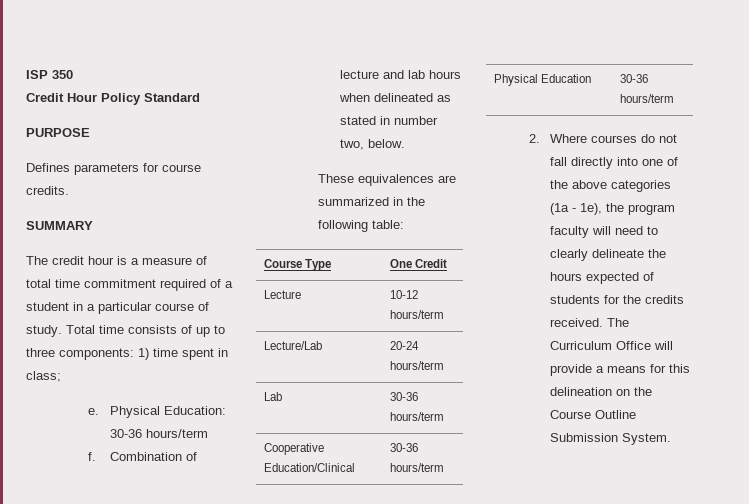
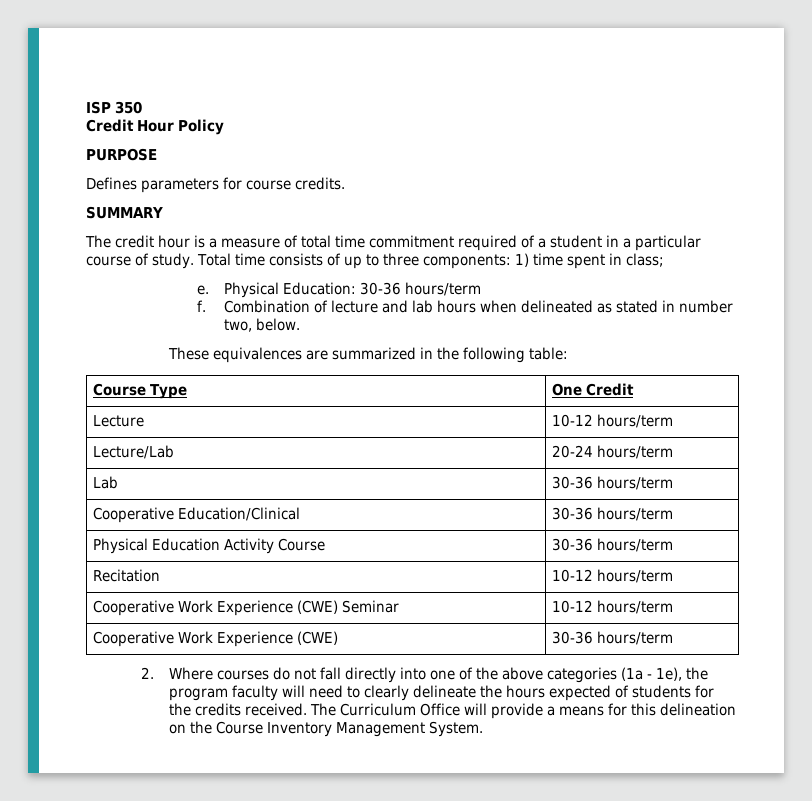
[144,93,200,102] Standard -> (224, 127) none
(591, 78) none -> [223,538,325,554] [551,538,673,552] [92,569,160,582] [551,569,673,583] [92,600,399,616] [551,600,673,614] [92,631,338,647] Activity Course | 30-36 hours/term // Recitation | 10-12 hours/term // Cooperative Work Experience (CWE) Seminar | 10-12 hours/term // Cooperative Work Experience (CWE)
[595,410,637,419] [550,433,619,442] Outline Submission -> [266,722,425,737] Inventory Management

